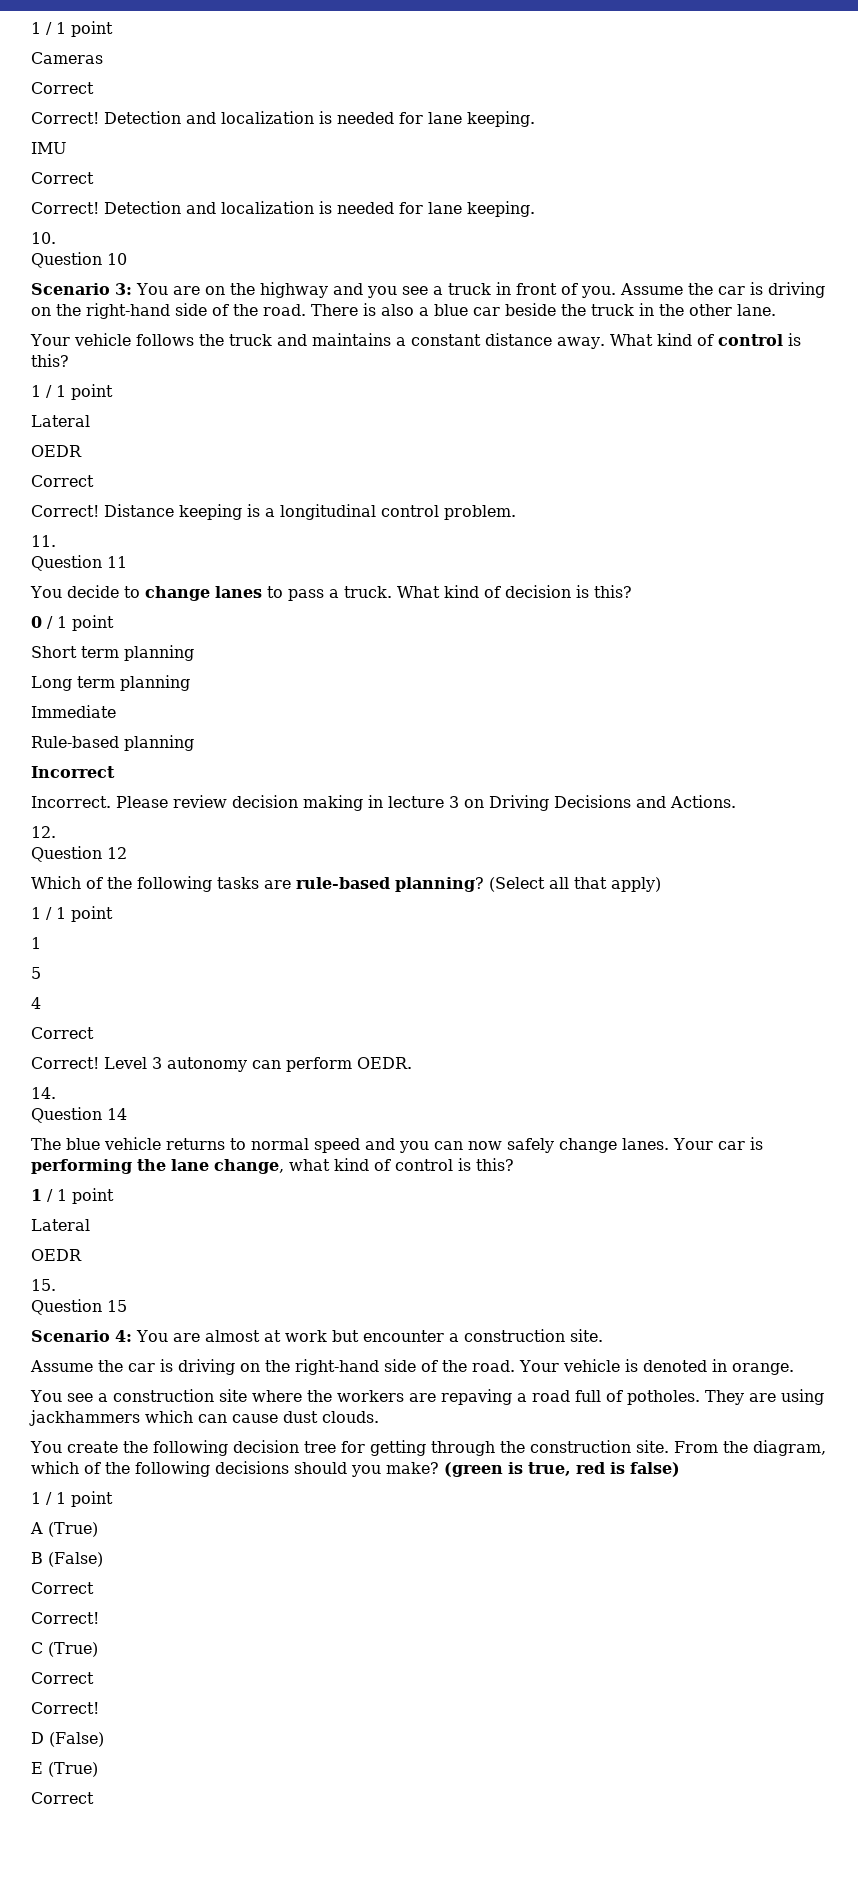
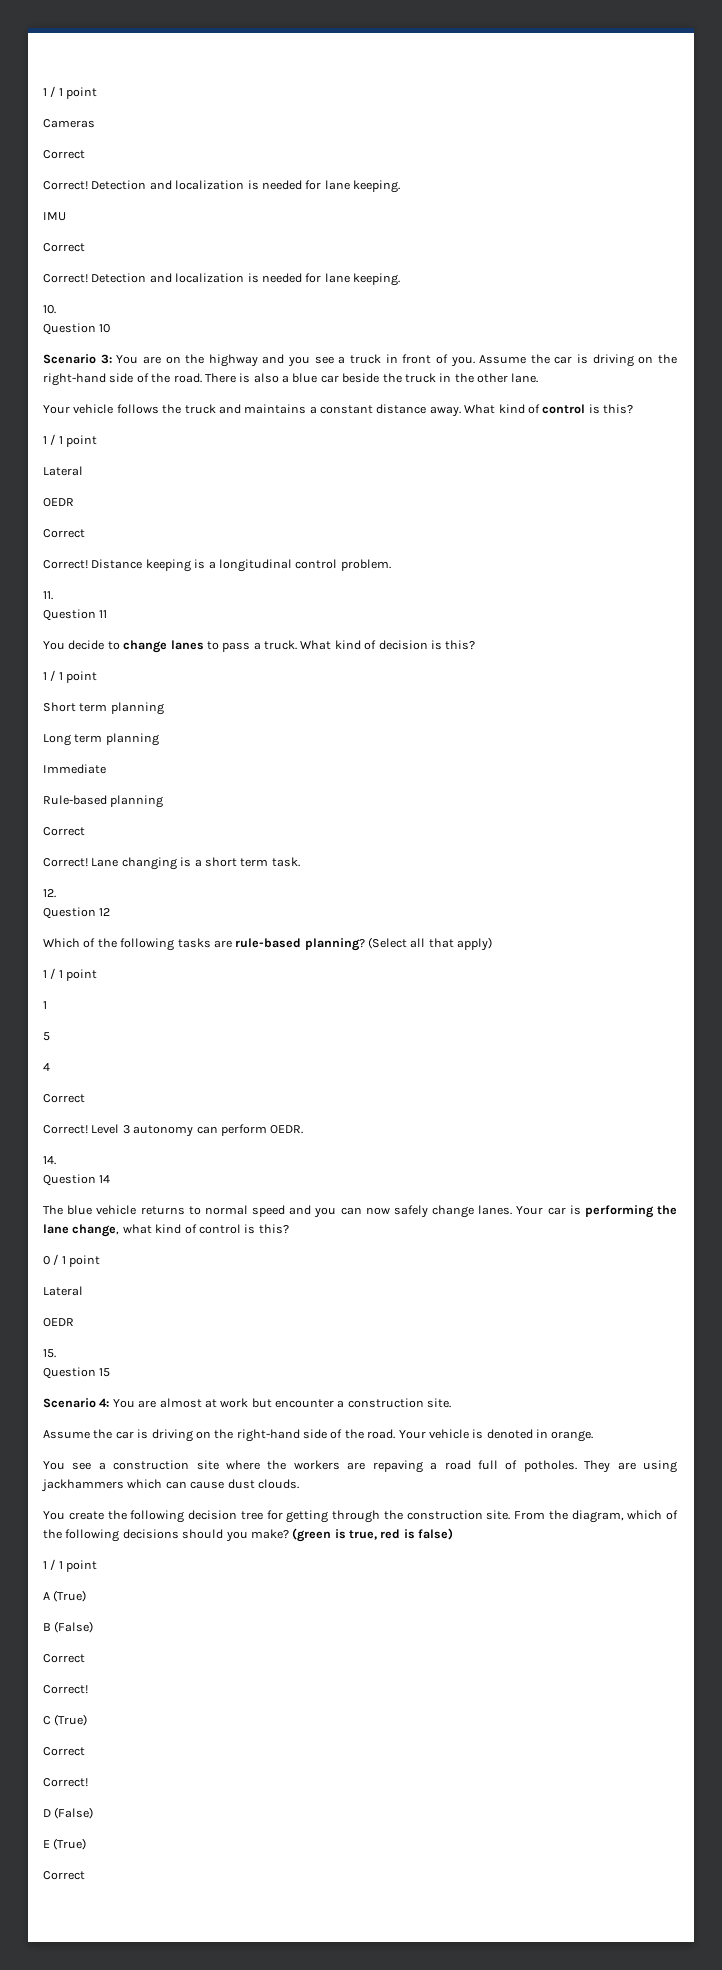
[31,616,42,628] 0 -> [43,672,47,680] 1
[31,766,115,778] [31,795,736,811] Incorrect // Incorrect. Please review decision making in lecture 3 on Driving Decisions and Actions. -> [43,827,85,836] [43,857,300,870] Correct // Correct! Lane changing is a short term task.
[31,1189,42,1201] 1 -> [43,1256,50,1265] 0

